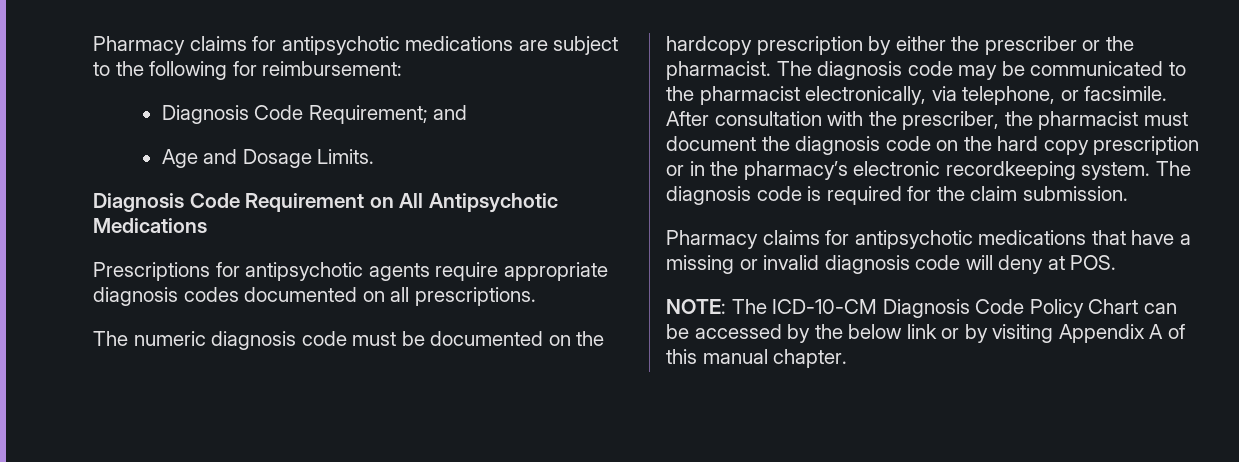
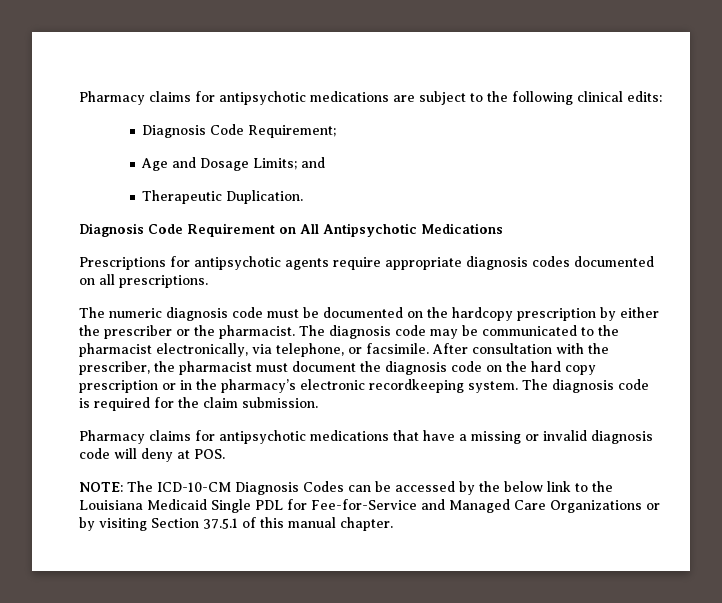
[232,61,403,76] for reimbursement: -> [577,91,662,102] clinical edits:
[433,105,468,120] and -> (337, 131) none
[317,149,375,164] Limits. -> [253,157,326,170] [142,190,304,204] Limits; and // Therapeutic Duplication.
[975,299,1139,318] Code Policy Chart -> [303,481,344,492] Codes
(937, 331) none -> [575,481,613,492] [79,499,642,513] to the Louisiana Medicaid Single PDL for Fee-for-Service and Managed Care Organizations
[1058,324,1164,343] Appendix A -> [151,518,238,529] Section 37.5.1

